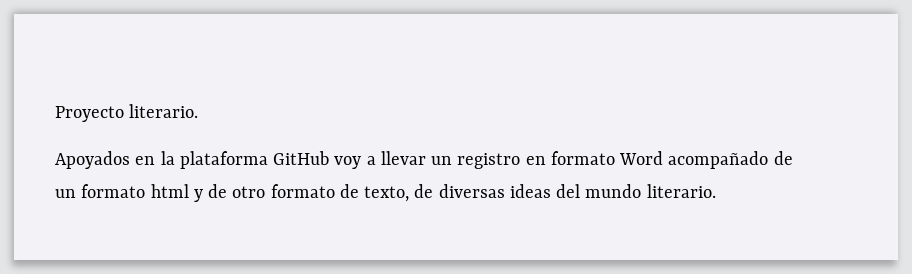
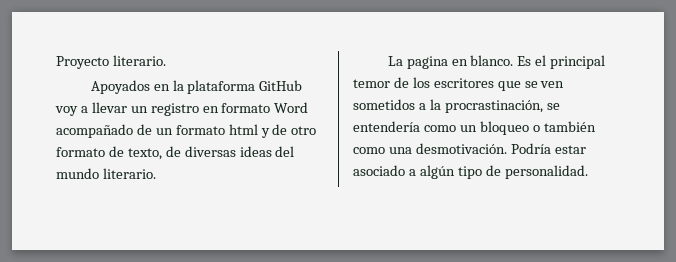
(716, 191) none -> [387,55,606,69] [353,77,565,91] [353,99,560,113] [353,121,596,135] [353,143,586,154] [353,165,588,179] // La pagina en blanco. Es el principal temor de los escritores que se ven sometidos a la procrastinación, se entendería como un bloqueo o también como una desmotivación. Podría estar asociado a algún tipo de personalidad.

